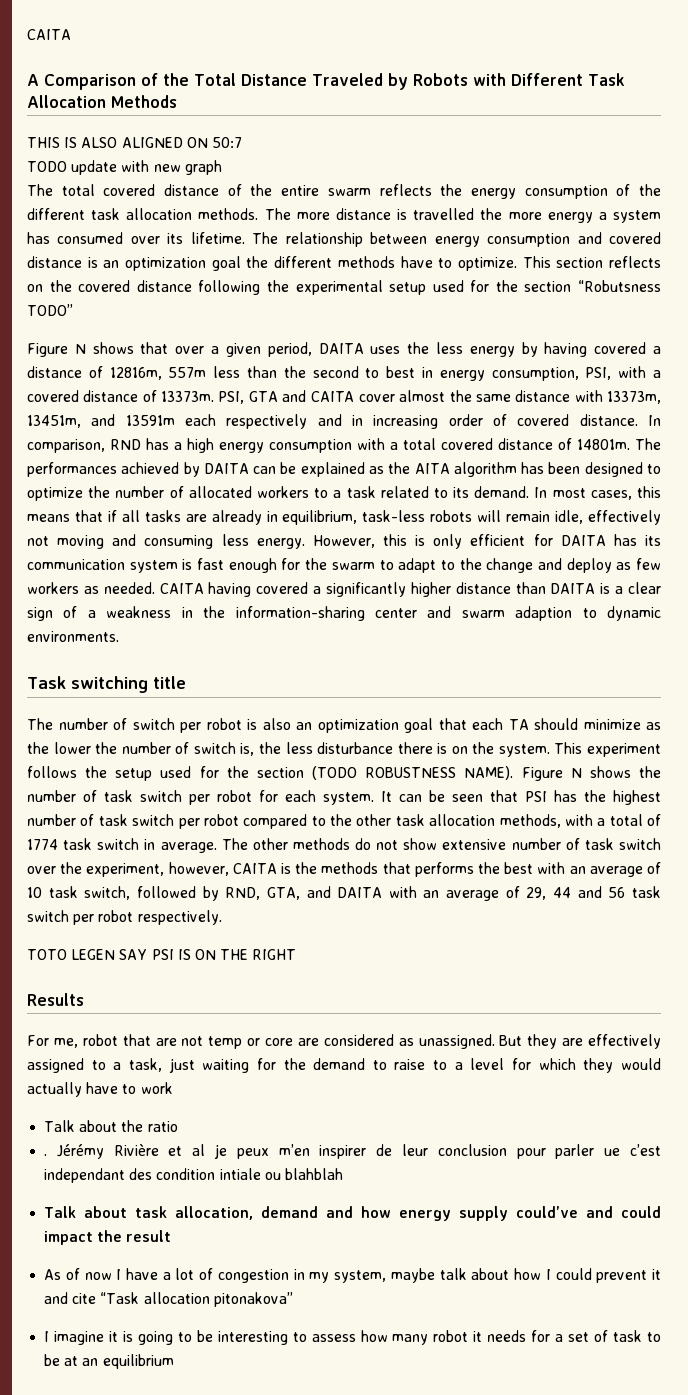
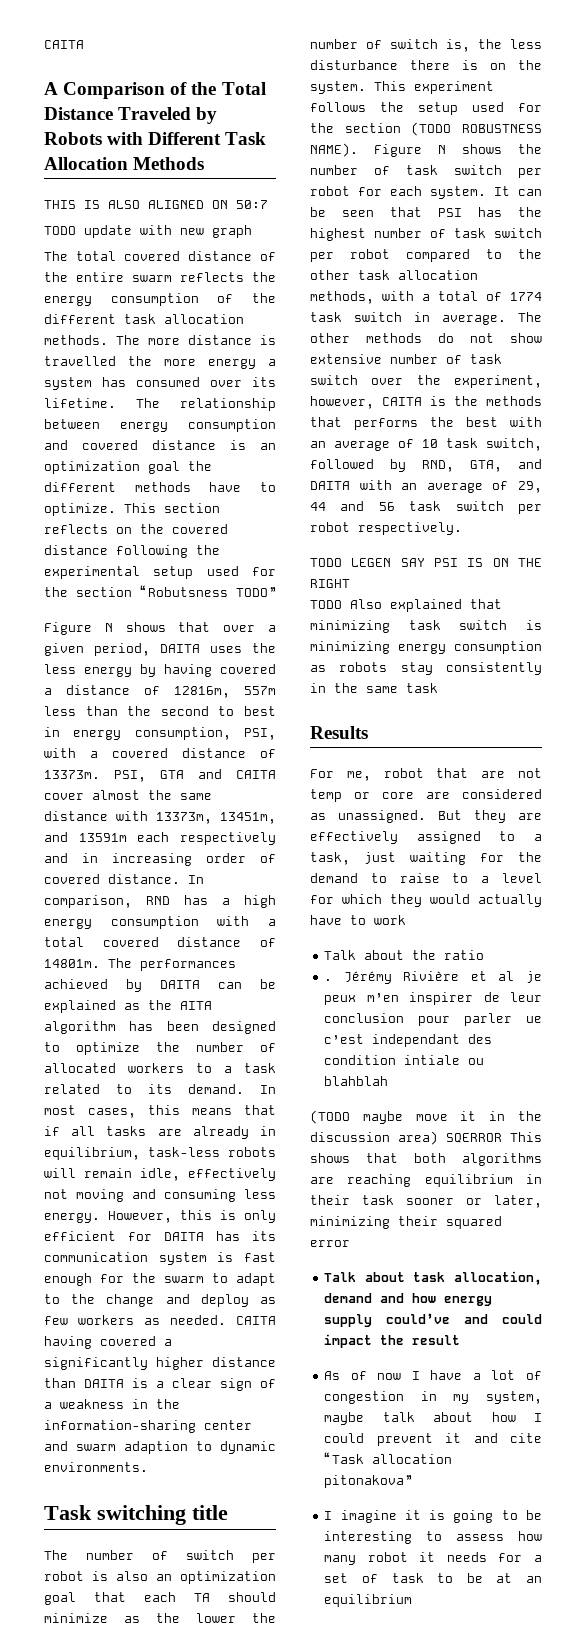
[27,949,67,960] TOTO -> [310,558,342,567] TODO
(297, 954) none -> [310,599,502,612] [310,620,542,633] [310,641,542,654] [310,662,542,675] [310,683,438,693] // TODO Also explained that minimizing task switch is minimizing energy consumption as robots stay consistently in the same task
(343, 1174) none -> [310,1110,542,1124] [310,1131,542,1145] [310,1153,542,1166] [310,1174,542,1187] [310,1195,542,1208] [310,1216,502,1229] [310,1240,350,1247] // (TODO maybe move it in the discussion area) SQERROR This shows that both algorithms are reaching equilibrium in their task sooner or later, minimizing their squared error

